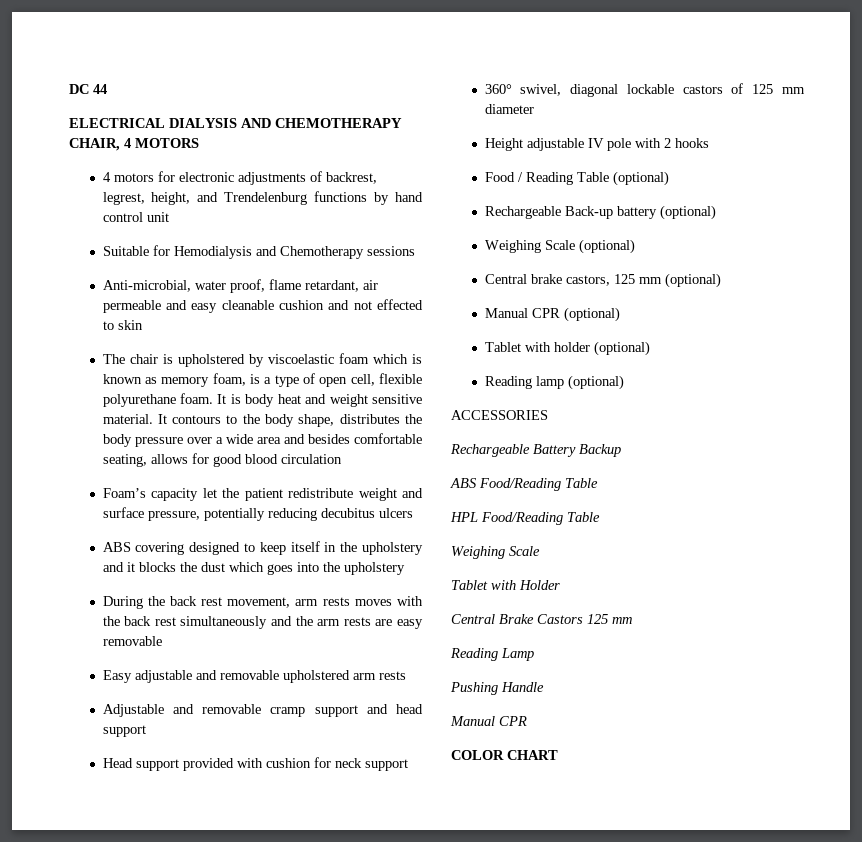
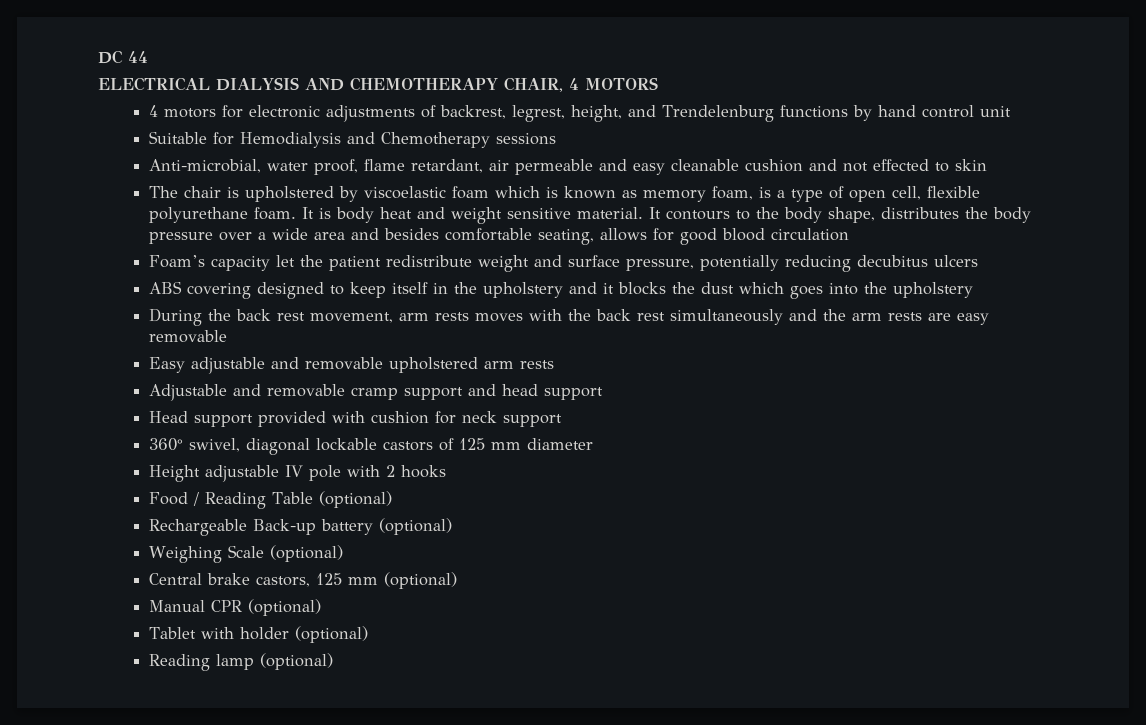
[451,410,548,420] [450,444,621,457] [450,478,598,491] [450,512,600,525] [451,546,540,559] [451,580,560,590] [451,614,632,624] [450,648,534,661] [450,682,544,695] [450,716,527,726] [451,750,558,760] // ACCESSORIES // Rechargeable Battery Backup // ABS Food/Reading Table // HPL Food/Reading Table // Weighing Scale // Tablet with Holder // Central Brake Castors 125 mm // Reading Lamp // Pushing Handle // Manual CPR // COLOR CHART -> (333, 661) none

